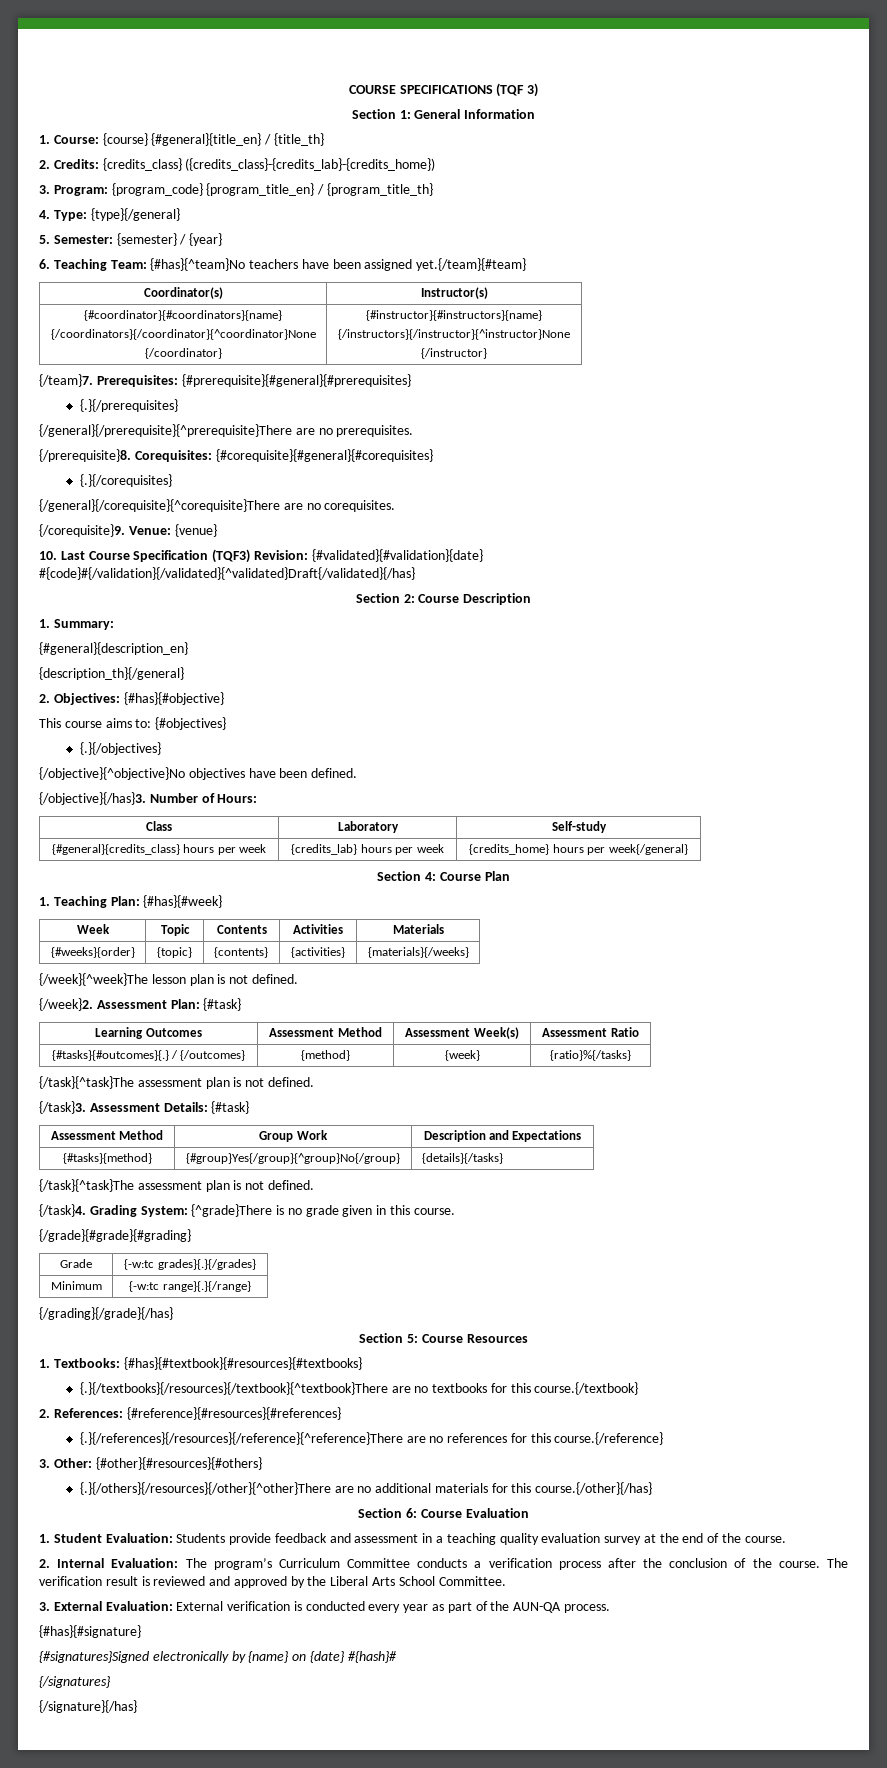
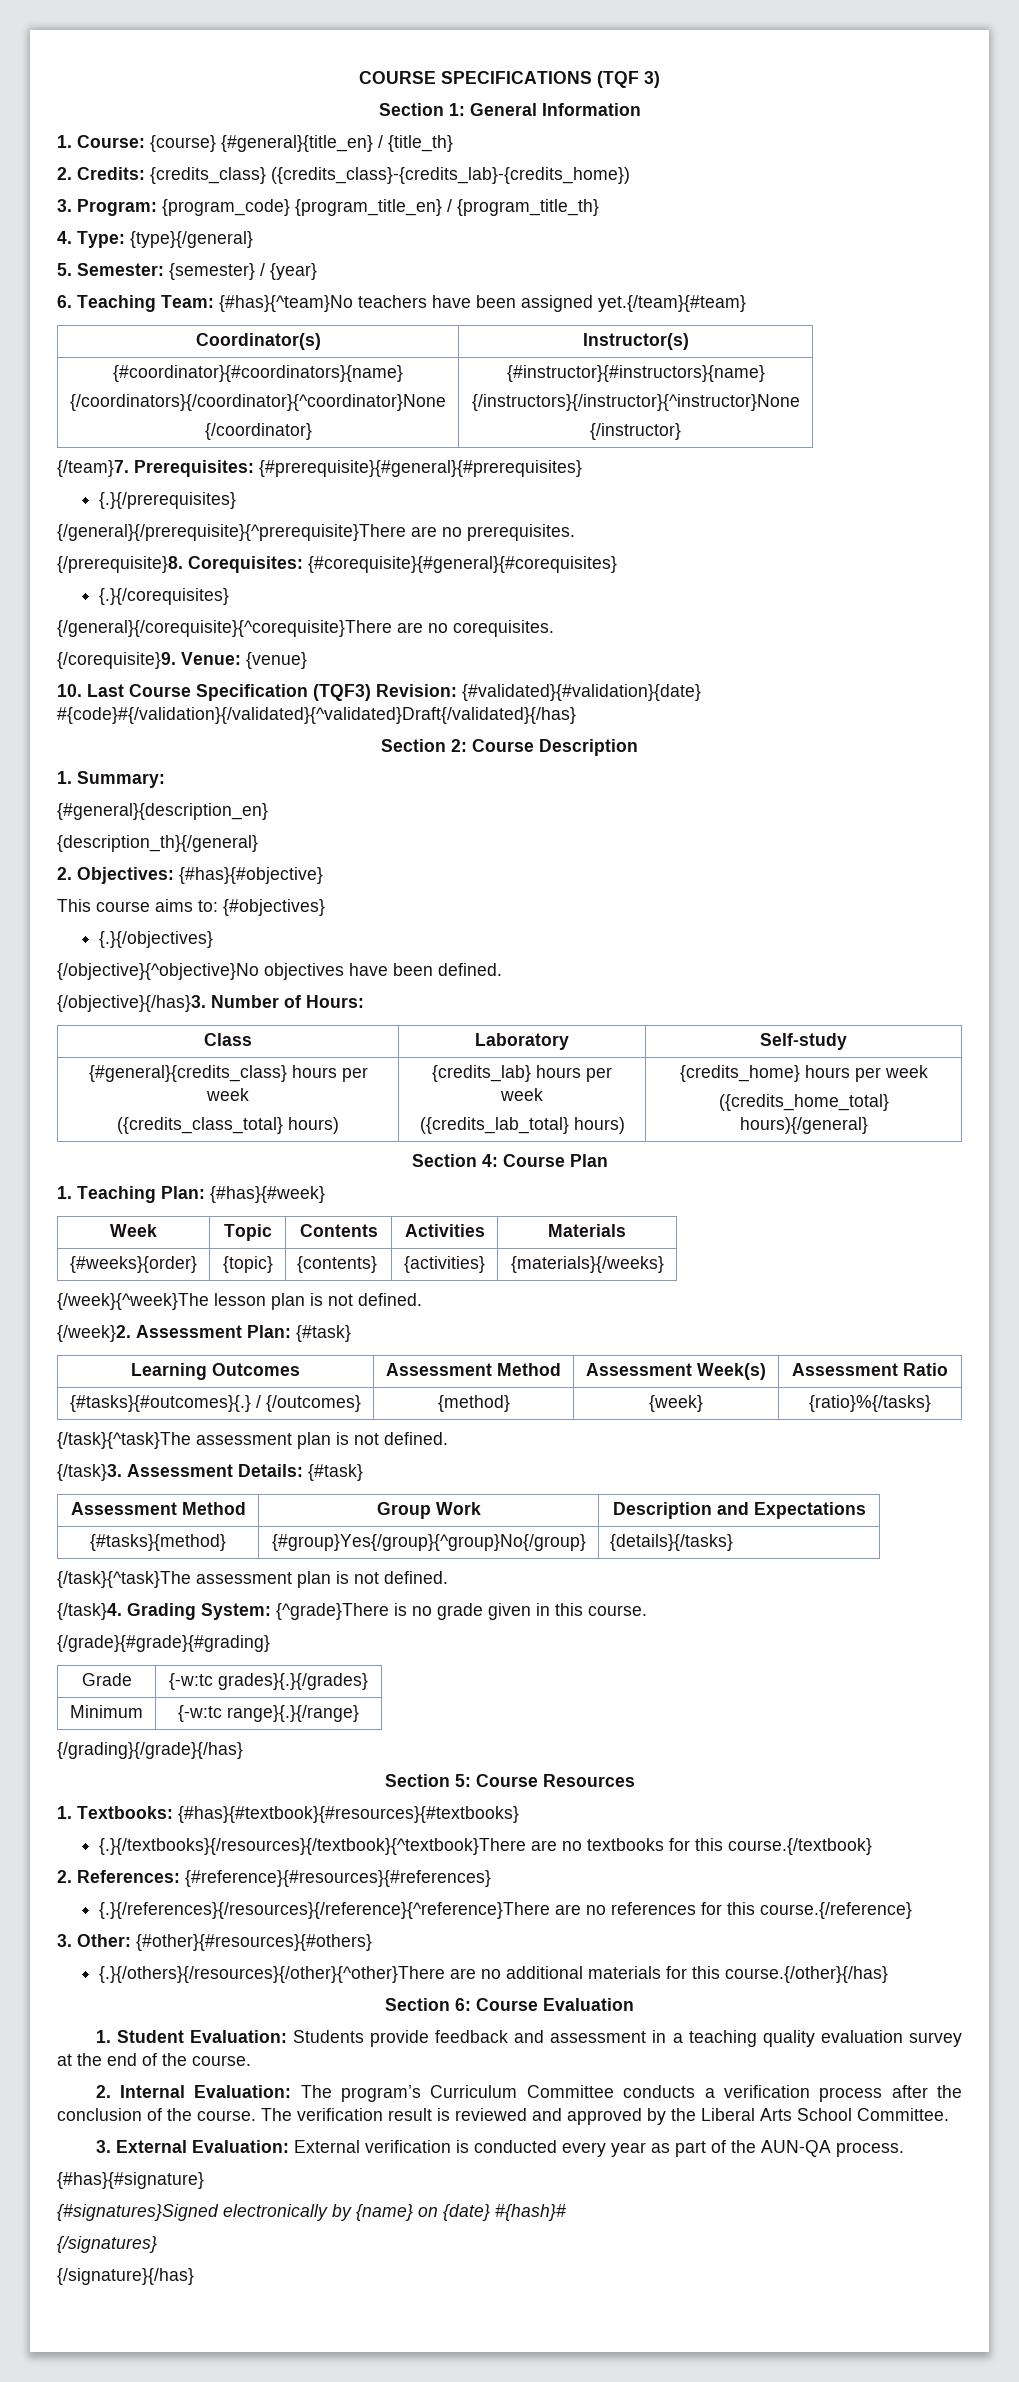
(267, 848) none -> [117,1117,339,1134] // ({credits_class_total} hours)
(444, 848) none -> [419,1117,625,1134] // ({credits_lab_total} hours)
[608,844,688,855] week{/general} -> [884,1065,928,1078] [718,1094,889,1111] [739,1117,868,1134] week // ({credits_home_total} hours){/general}

